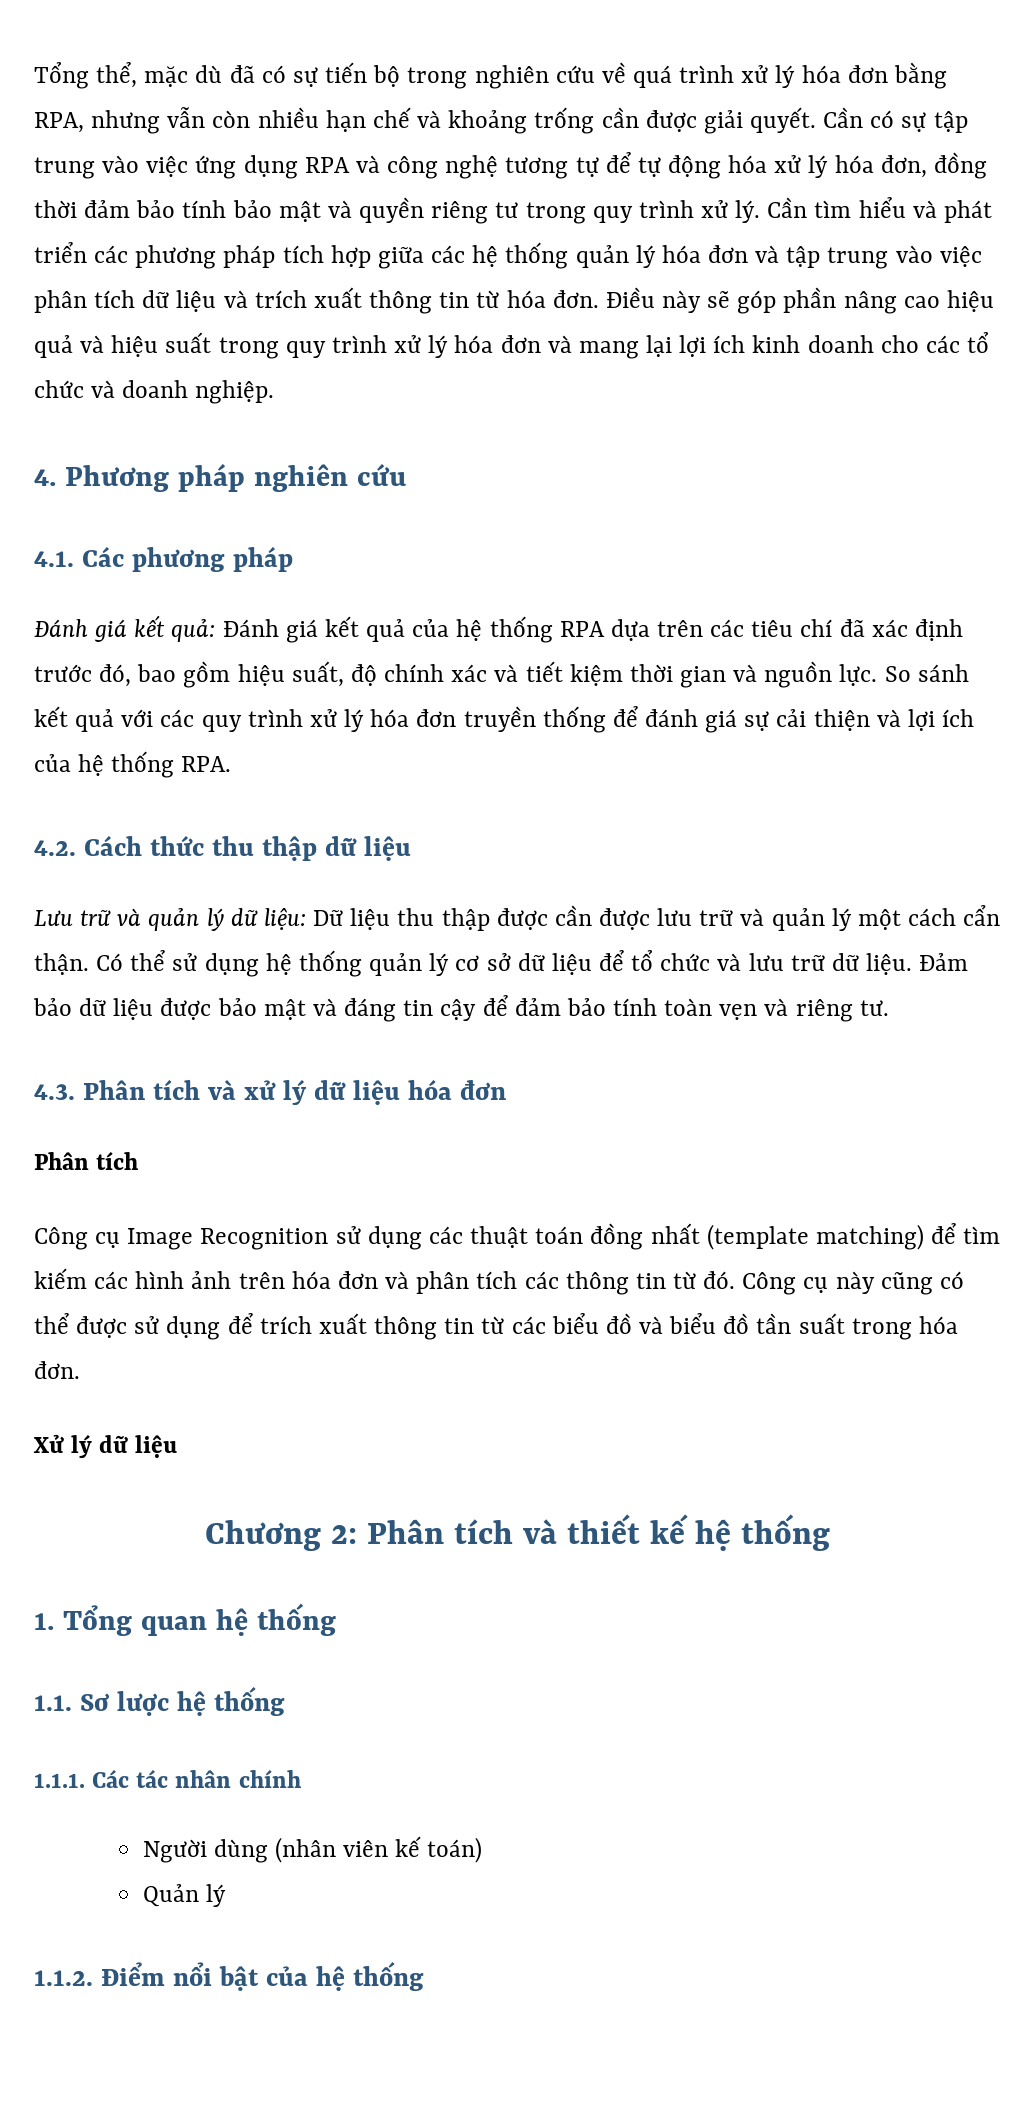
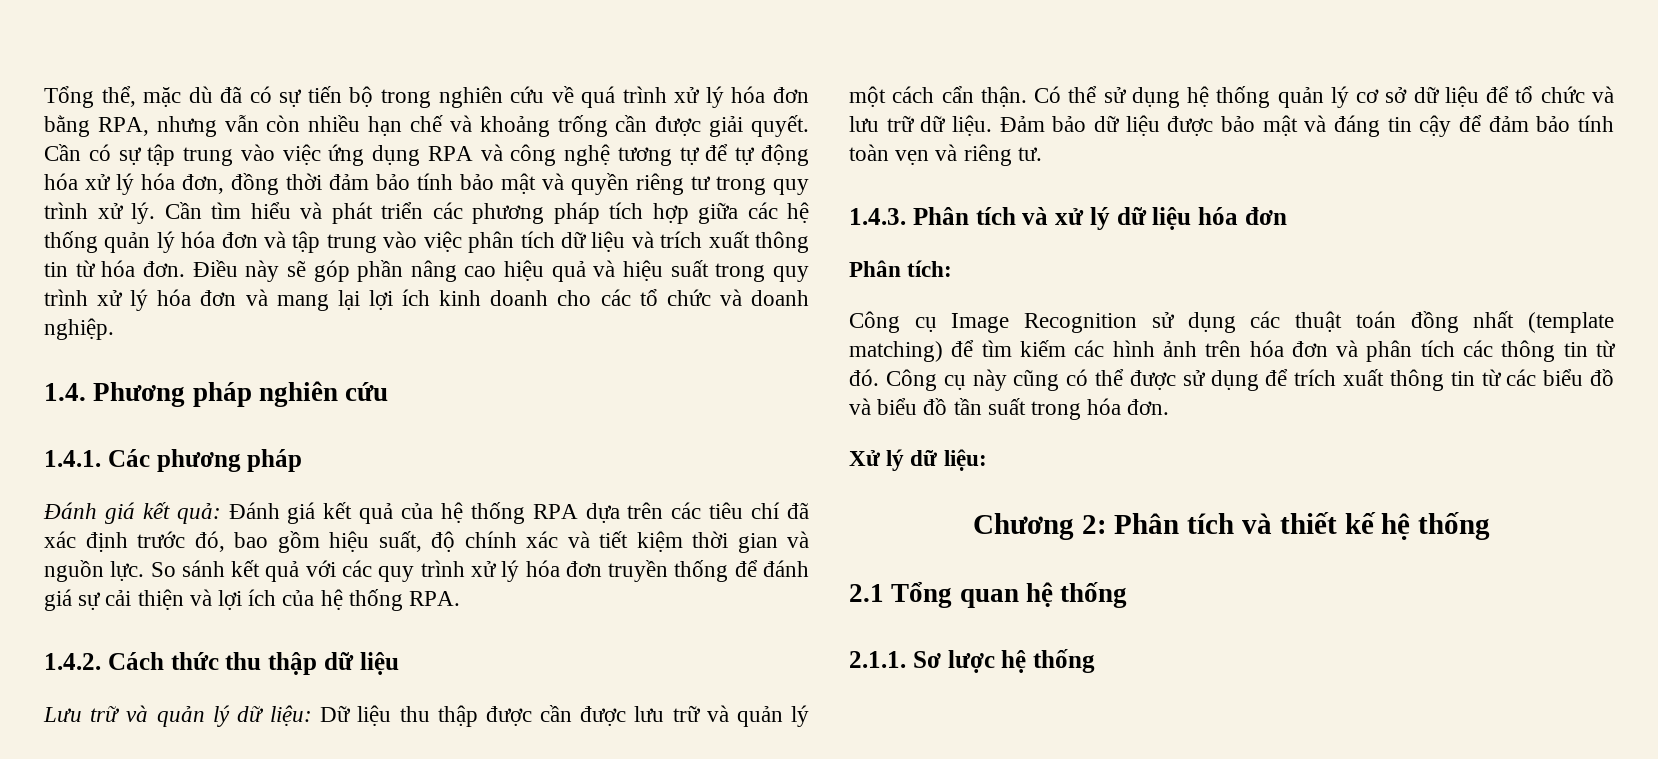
[34,469,56,486] 4. -> [44,383,86,401] 1.4.
[34,551,74,567] 4.1. -> [44,450,101,467] 1.4.1.
[34,840,76,856] 4.2. -> [44,653,101,670] 1.4.2.
[34,1084,75,1100] 4.3. -> [849,208,906,225] 1.4.3.
[96,1151,139,1170] tích -> [907,260,953,277] tích:
[135,1435,178,1458] liệu -> [943,449,987,471] liệu:
[34,1613,54,1630] 1. -> [849,584,884,602] 2.1
[34,1695,72,1711] 1.1. -> [849,651,906,668] 2.1.1.
[34,1769,301,1788] [142,1836,483,1863] [142,1884,226,1907] [34,1962,424,1991] // 1.1.1. Các tác nhân chính // Người dùng (nhân viên kế toán) // Quản lý // 1.1.2. Điểm nổi bật của hệ thống -> (1095, 661) none

